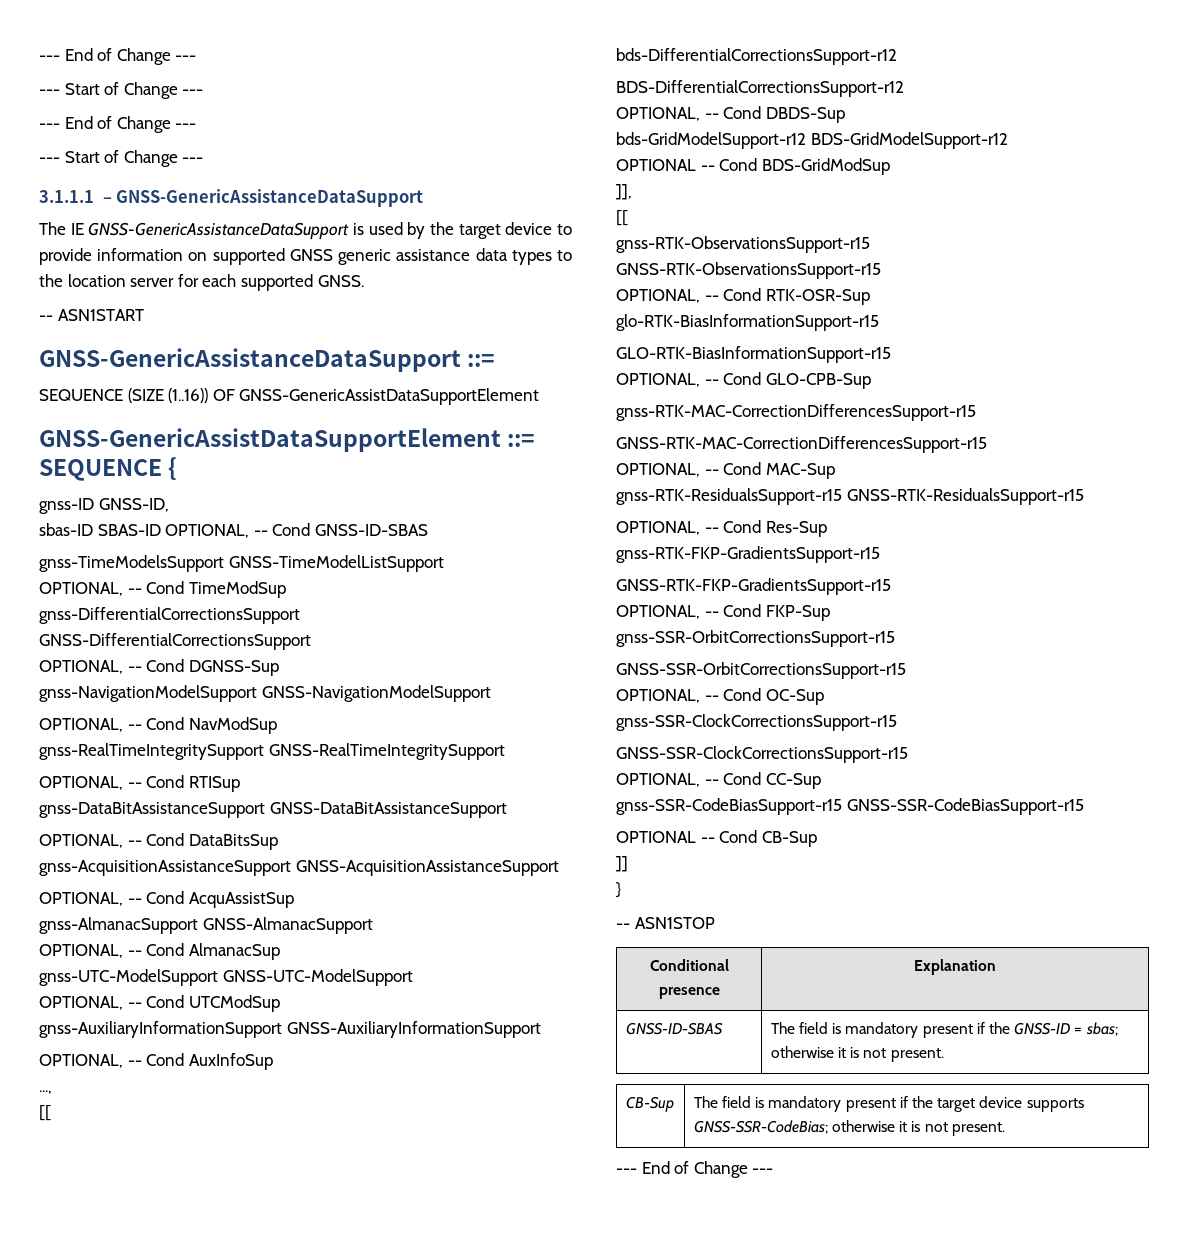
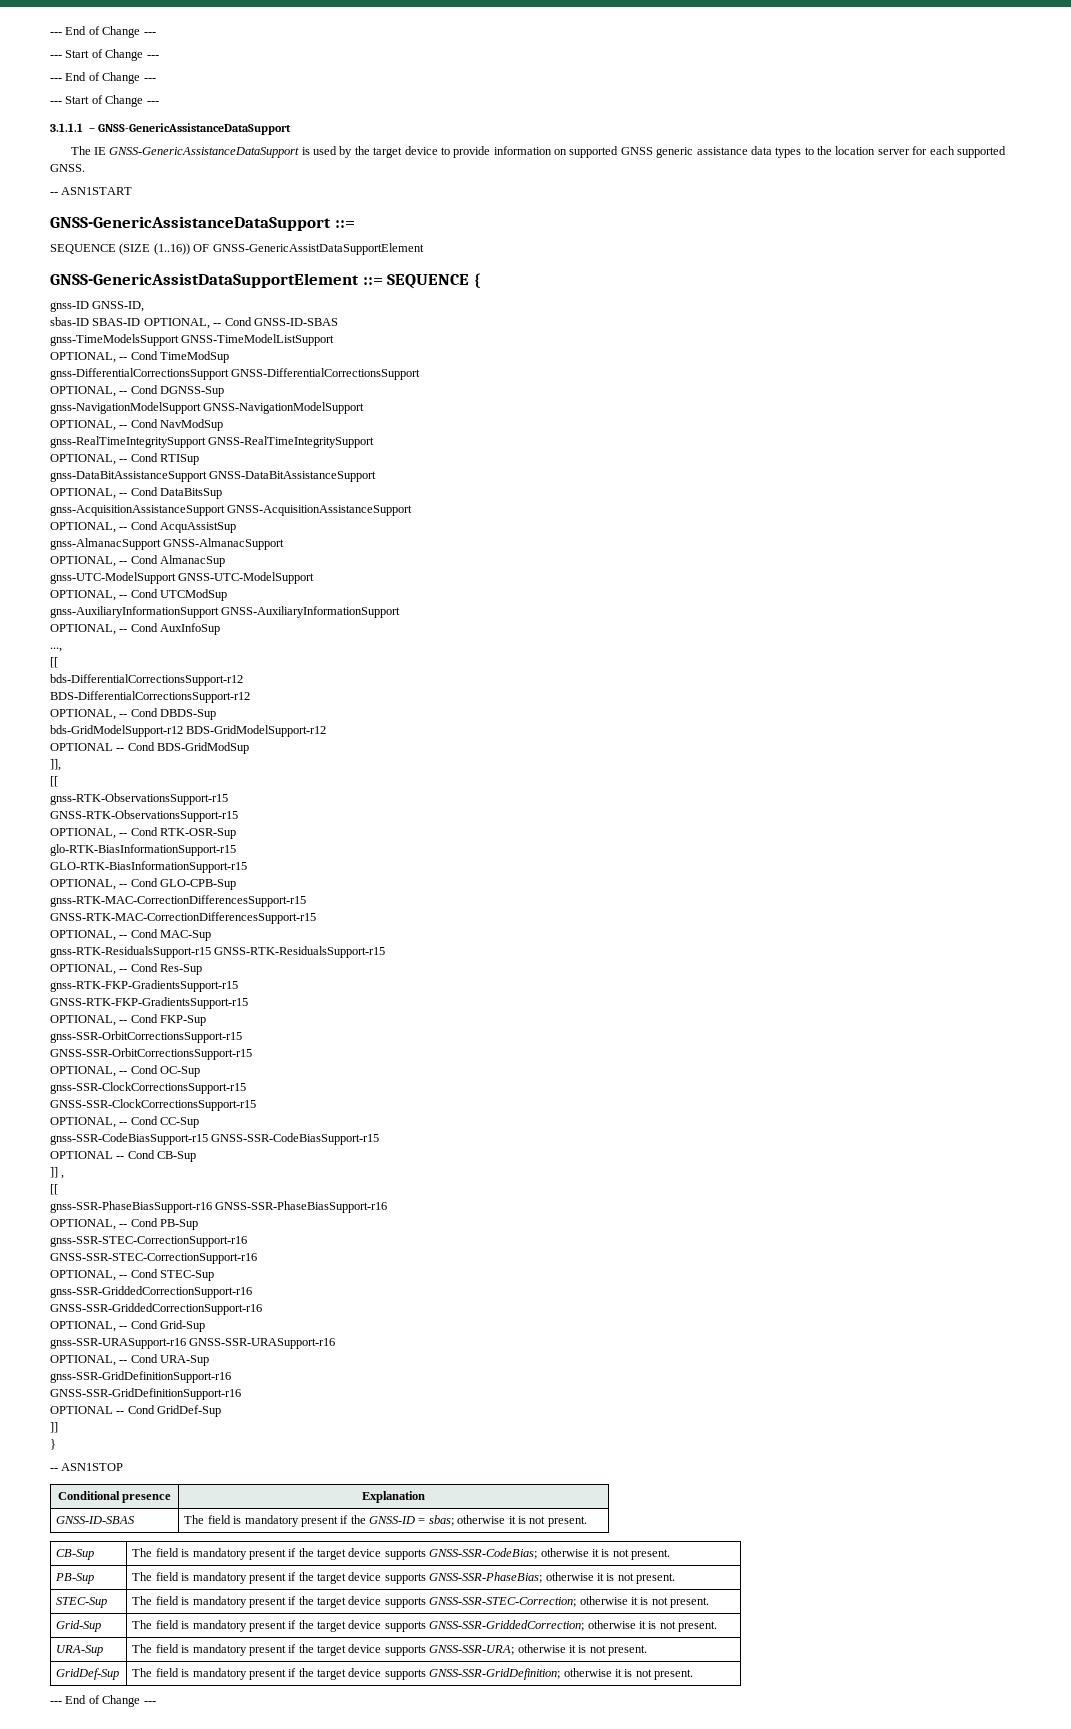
(817, 839) none -> [50,1167,65,1179] [50,1184,58,1195] [50,1201,388,1213] [50,1218,199,1230] [50,1236,247,1247] [50,1253,257,1264] [50,1269,215,1281] [50,1286,252,1298] [50,1303,262,1315] [50,1320,206,1332] [50,1338,336,1349] [50,1354,210,1366] [50,1371,231,1383] [50,1388,241,1400] [50,1405,222,1417] // ]] , // [[ // gnss-SSR-PhaseBiasSupport-r16 GNSS-SSR-PhaseBiasSupport-r16 // OPTIONAL, -- Cond PB-Sup // gnss-SSR-STEC-CorrectionSupport-r16 // GNSS-SSR-STEC-CorrectionSupport-r16 // OPTIONAL, -- Cond STEC-Sup // gnss-SSR-GriddedCorrectionSupport-r16 // GNSS-SSR-GriddedCorrectionSupport-r16 // OPTIONAL, -- Cond Grid-Sup // gnss-SSR-URASupport-r16 GNSS-SSR-URASupport-r16 // OPTIONAL, -- Cond URA-Sup // gnss-SSR-GridDefinitionSupport-r16 // GNSS-SSR-GridDefinitionSupport-r16 // OPTIONAL -- Cond GridDef-Sup
(1005, 1129) none -> [55,1573,95,1584] [132,1572,676,1584] [56,1597,108,1608] [132,1596,710,1608] [56,1620,102,1632] [132,1620,718,1632] [56,1645,104,1656] [132,1644,648,1656] [56,1668,120,1680] [132,1668,694,1680] // PB-Sup | The field is mandatory present if the target device supports GNSS-SSR-PhaseBias; otherwise it is not present. // STEC-Sup | The field is mandatory present if the target device supports GNSS-SSR-STEC-Correction; otherwise it is not present. // Grid-Sup | The field is mandatory present if the target device supports GNSS-SSR-GriddedCorrection; otherwise it is not present. // URA-Sup | The field is mandatory present if the target device supports GNSS-SSR-URA; otherwise it is not present. // GridDef-Sup | The field is mandatory present if the target device supports GNSS-SSR-GridDefinition; otherwise it is not present.

